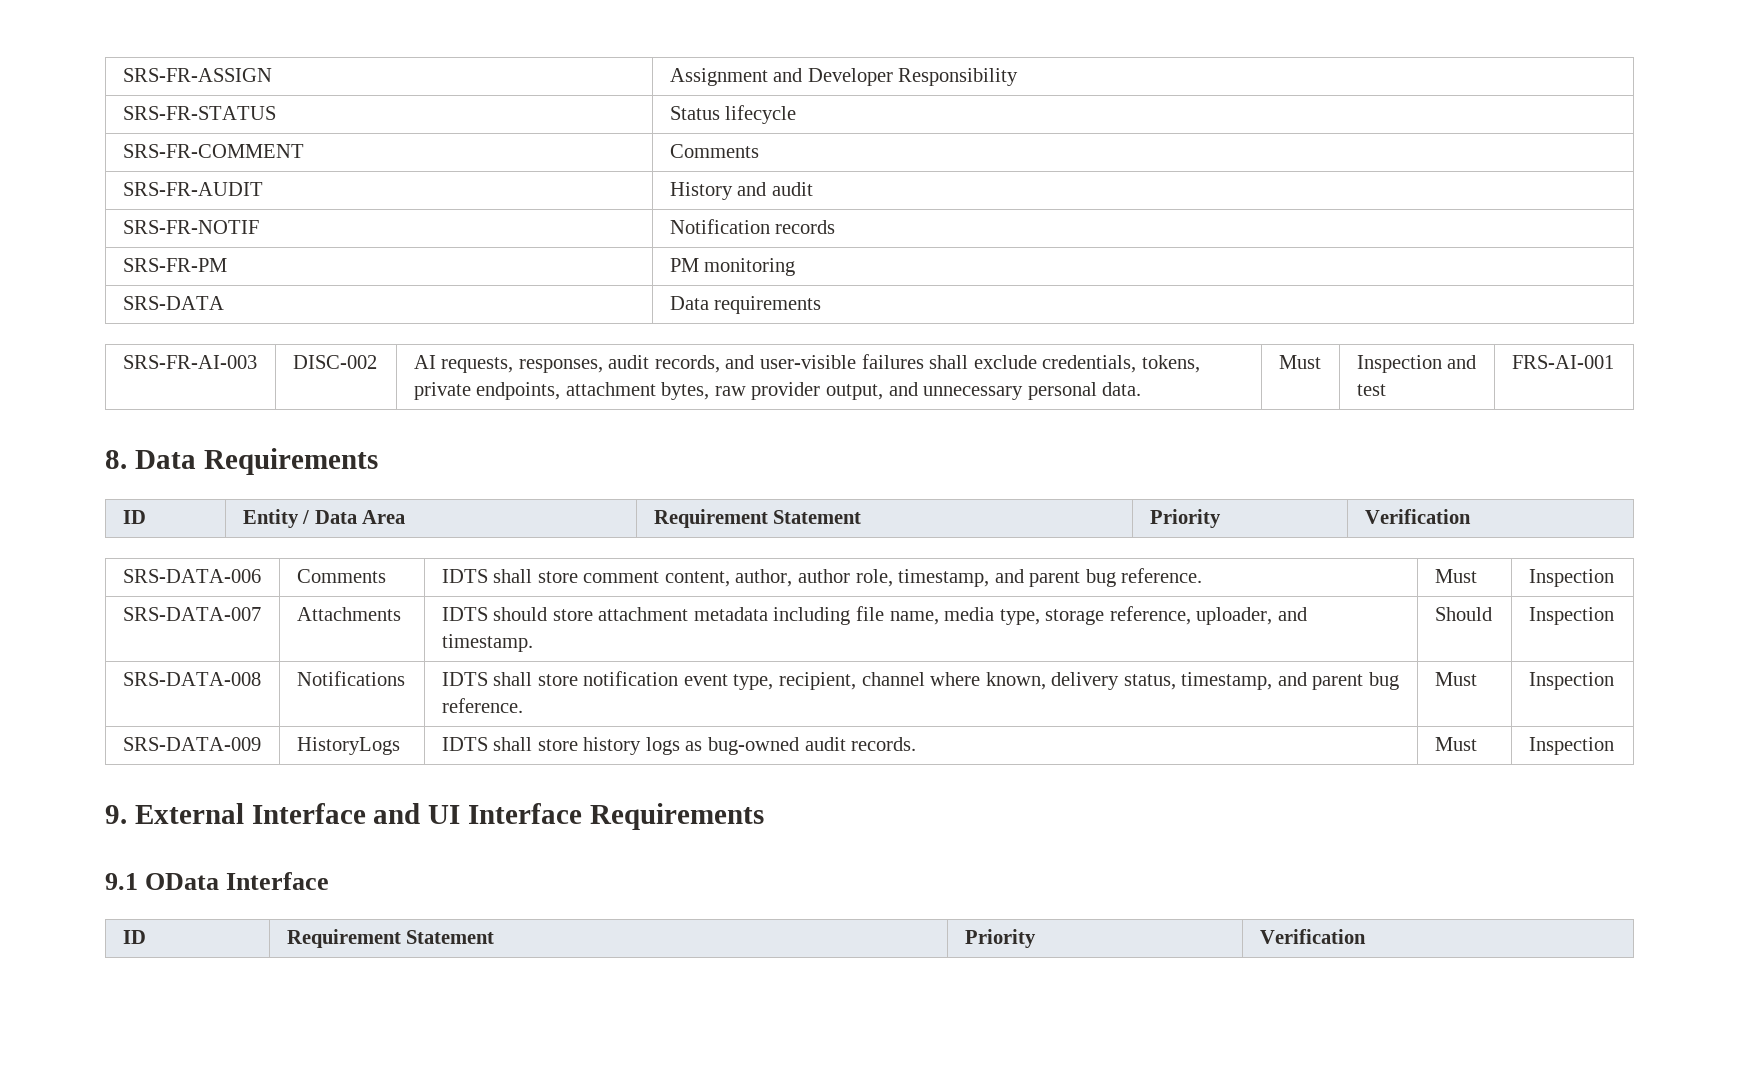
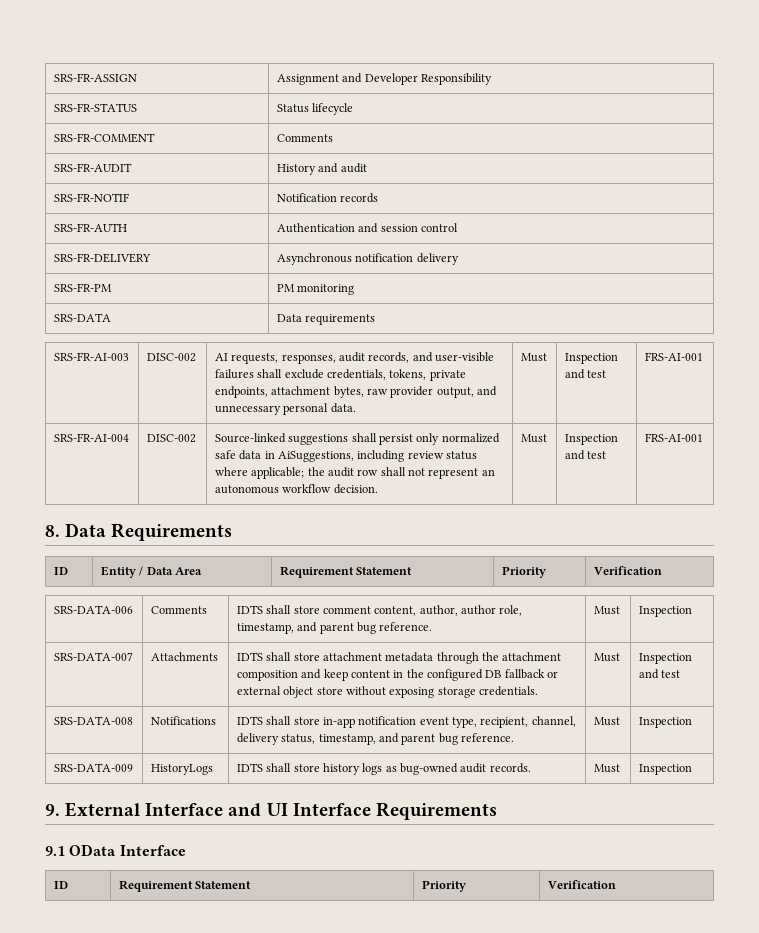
(836, 227) none -> [53,223,127,232] [276,223,458,233] [53,253,151,263] [276,253,459,265] // SRS-FR-AUTH | Authentication and session control // SRS-FR-DELIVERY | Asynchronous notification delivery
(1614, 362) none -> [53,433,129,442] [146,434,196,443] [214,433,500,445] [214,450,478,462] [214,467,495,479] [214,484,378,494] [520,434,547,443] [564,434,618,445] [564,450,607,460] [644,433,703,442] // SRS-FR-AI-004 | DISC-002 | Source-linked suggestions shall persist only normalized safe data in AiSuggestions, including review status where applicable; the audit row shall not represent an autonomous workflow decision. | Must | Inspection and test | FRS-AI-001
[493,607,548,621] should -> [266,652,292,661] shall
[773,606,1307,625] [441,634,533,652] [1434,607,1492,621] [1528,607,1614,625] including file name, media type, storage reference, uploader, and timestamp. | Should | Inspection -> [436,652,562,664] [236,669,559,681] [236,686,539,698] [593,653,620,662] [638,653,692,664] [638,669,681,679] through the attachment composition and keep content in the configured DB fallback or external object store without exposing storage credentials. | Must | Inspection and test
(578, 680) none -> [322,717,355,728] in-app
[861,672,1046,690] channel where known, -> [531,716,576,727] channel,

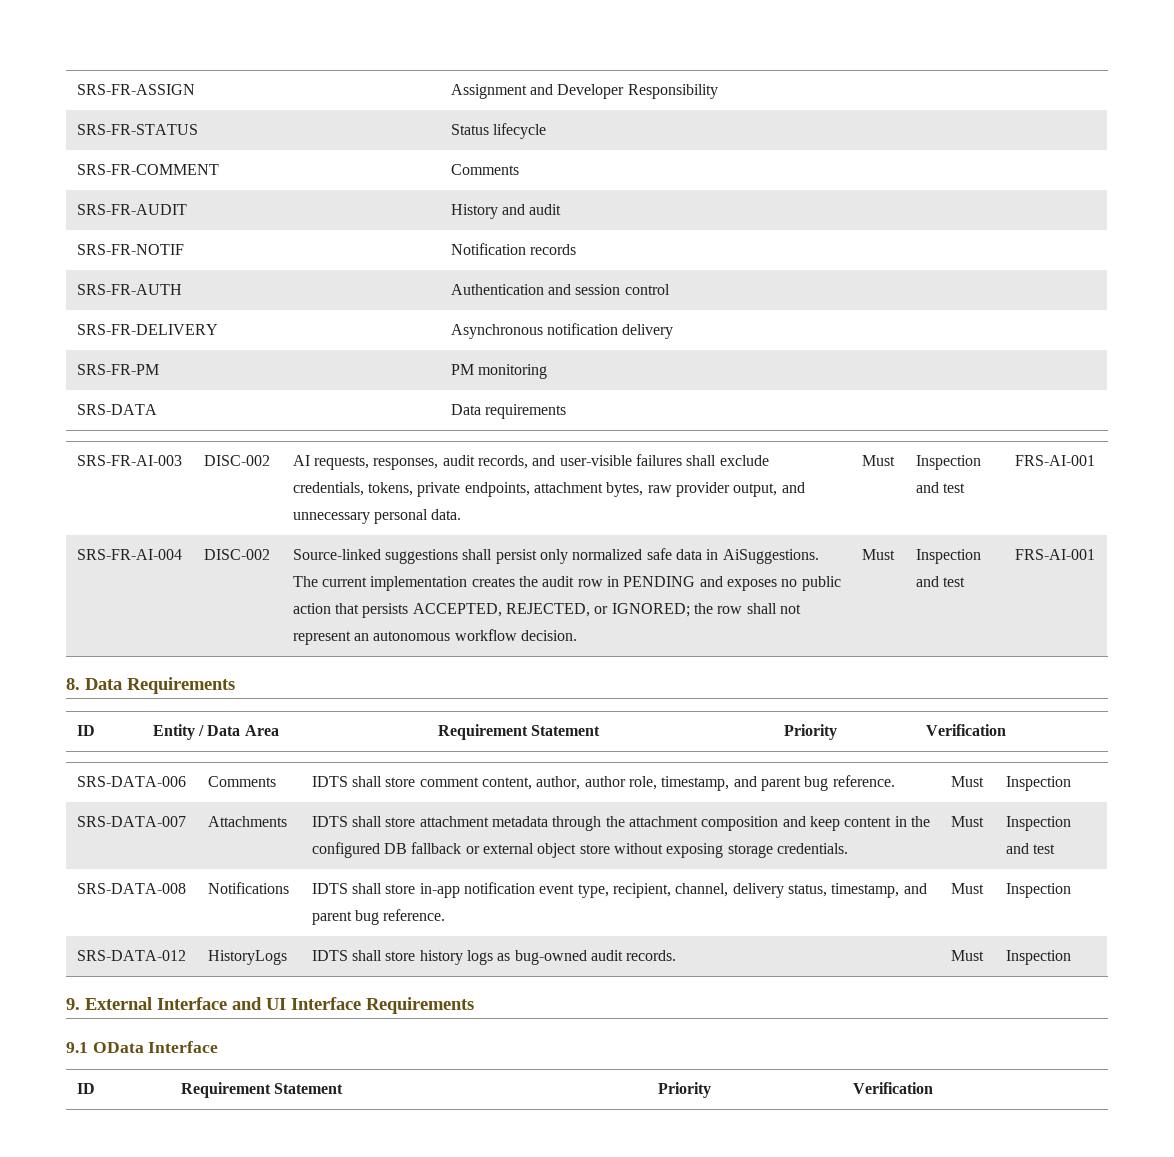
[277,450,478,462] [214,467,354,479] AiSuggestions, including review status where applicable; the audit -> [722,549,819,564] [292,576,841,591] [292,603,714,618] AiSuggestions. The current implementation creates the audit row in PENDING and exposes no public action that persists ACCEPTED, REJECTED, or IGNORED; the
[53,763,133,772] SRS-DATA-009 -> [76,950,186,961] SRS-DATA-012

